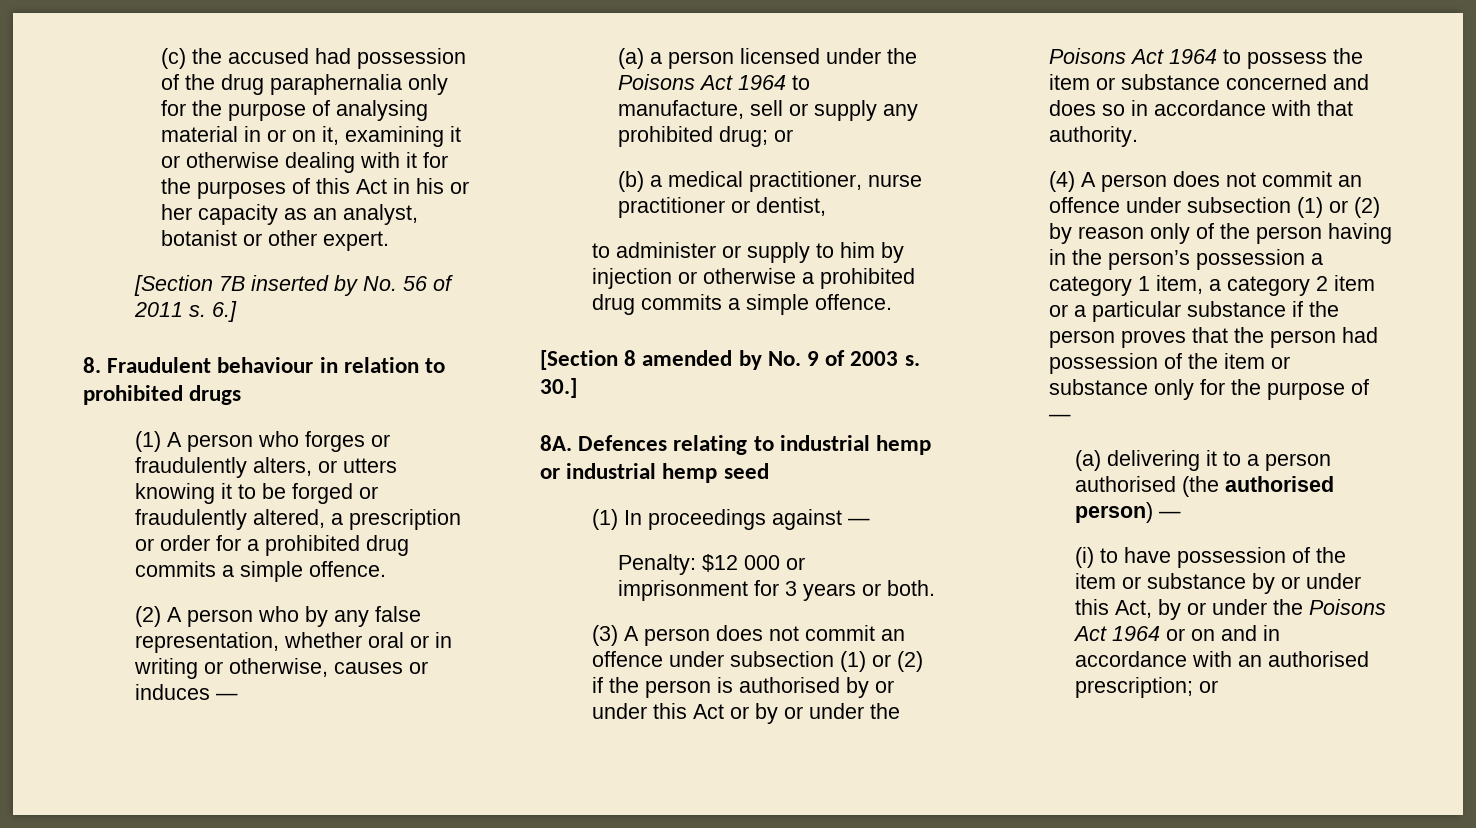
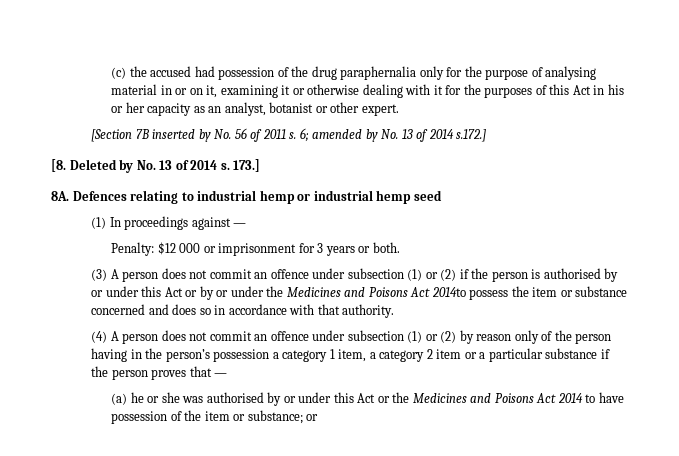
[212,301,238,322] [83,357,446,373] [83,385,242,405] [135,431,391,452] [135,457,398,478] [135,483,379,504] [135,509,462,530] [135,535,410,556] [135,561,387,582] [135,606,422,627] [135,632,453,653] [134,658,429,679] [135,684,239,700] [618,48,918,69] [618,74,811,90] [618,100,919,121] [618,126,794,147] [618,171,923,192] [618,197,827,218] [592,242,905,263] [592,268,916,289] [592,294,893,315] [540,350,920,370] [540,378,577,398] 6.] // 8. Fraudulent behaviour in relation to prohibited drugs // (1) A person who forges or fraudulently alters, or utters knowing it to be forged or fraudulently altered, a prescription or order for a prohibited drug commits a simple offence. // (2) A person who by any false representation, whether oral or in writing or otherwise, causes or induces — // (a) a person licensed under the Poisons Act 1964 to manufacture, sell or supply any prohibited drug; or // (b) a medical practitioner, nurse practitioner or dentist, // to administer or supply to him by injection or otherwise a prohibited drug commits a simple offence. // [Section 8 amended by No. 9 of 2003 s. 30.] -> [299,128,487,142] [51,159,261,173] 6; amended by No. 13 of 2014 s.172.] // [8. Deleted by No. 13 of 2014 s. 173.]
[1049,48,1242,64] Poisons Act 1964 to -> [286,287,466,297] Medicines and Poisons Act 2014to
[1234,327,1379,348] [1049,353,1291,374] [1049,379,1370,400] [1049,414,1072,421] [1075,450,1332,471] [1075,476,1335,497] [1075,502,1182,523] [1075,547,1095,568] the person had possession of the item or substance only for the purpose of — // (a) delivering it to a person authorised (the authorised person) — // (i) -> [214,373,228,377] [111,392,583,406] — // (a) he or she was authorised by or under this Act or the Medicines and Poisons Act 2014
[1147,573,1362,594] [1075,599,1387,620] [1073,625,1281,641] [1075,651,1370,667] [1075,677,1194,698] substance by or under this Act, by or under the Poisons Act 1964 or on and in accordance with an authorised prescription; -> [247,410,303,424] substance;

